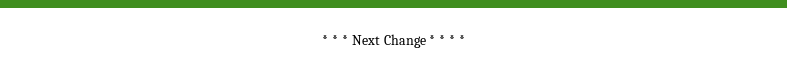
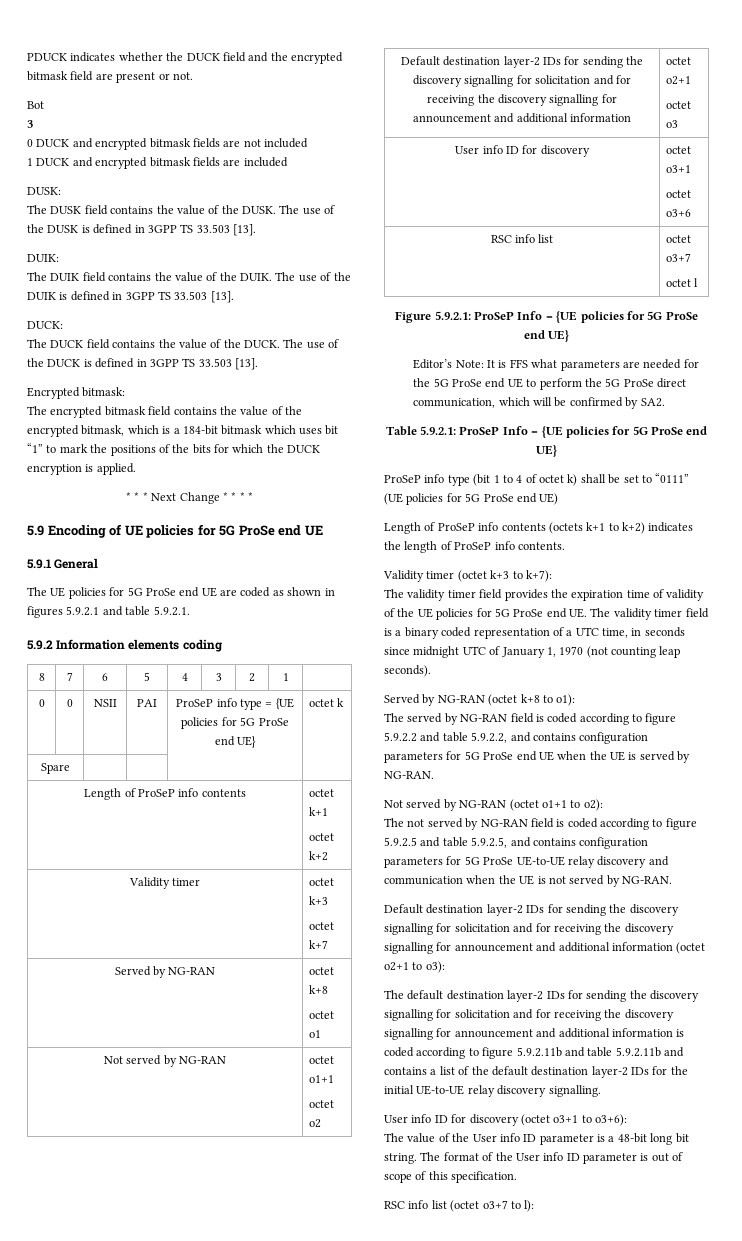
(322, 40) none -> [27,52,343,64] [27,71,193,83] [27,101,44,109] [27,120,33,128] [27,138,308,150] [27,157,288,169] [27,187,61,195] [27,205,336,215] [27,224,256,236] [27,254,59,262] [27,272,351,282] [27,291,234,303] [27,321,63,329] [27,339,340,349] [27,358,258,370] [27,387,126,399] [27,406,302,418] [27,425,339,437] [27,443,321,456] [27,463,136,475] PDUCK indicates whether the DUCK field and the encrypted bitmask field are present or not. // Bot // 3 // 0 DUCK and encrypted bitmask fields are not included // 1 DUCK and encrypted bitmask fields are included // DUSK: // The DUSK field contains the value of the DUSK. The use of the DUSK is defined in 3GPP TS 33.503 [13]. // DUIK: // The DUIK field contains the value of the DUIK. The use of the DUIK is defined in 3GPP TS 33.503 [13]. // DUCK: // The DUCK field contains the value of the DUCK. The use of the DUCK is defined in 3GPP TS 33.503 [13]. // Encrypted bitmask: // The encrypted bitmask field contains the value of the encrypted bitmask, which is a 184-bit bitmask which uses bit “1” to mark the positions of the bits for which the DUCK encryption is applied. //
(465, 40) none -> [27,524,323,538] [27,558,99,569] [27,587,335,599] [27,606,190,618] [27,639,222,652] [38,673,45,681] [66,672,73,681] [102,673,108,681] [144,672,150,681] [181,673,188,681] [215,673,222,681] [249,673,255,682] [282,673,289,681] [38,699,45,707] [66,699,73,707] [93,699,117,707] [137,699,157,707] [176,698,294,710] [181,717,289,729] [214,736,257,748] [308,698,344,707] [41,763,70,774] [84,788,246,800] [308,789,334,797] [308,807,328,816] [308,833,334,841] [308,851,328,861] [128,877,201,889] [308,878,334,886] [308,896,328,905] [308,922,334,930] [308,940,328,949] [114,966,216,978] [308,967,334,975] [308,985,328,994] [308,1011,334,1019] [308,1030,321,1038] [103,1055,227,1067] [308,1056,334,1064] [308,1075,334,1083] [308,1100,334,1108] [308,1119,321,1128] [400,56,644,68] [413,75,631,87] [427,94,617,106] [412,113,632,123] [665,57,691,65] [665,76,691,85] [665,101,691,109] [665,120,678,128] [455,145,590,157] [665,146,691,154] [665,165,691,173] [665,190,691,198] [665,209,691,217] [490,234,554,243] [665,235,691,243] [665,253,691,262] [665,278,698,287] [395,311,698,323] [523,330,570,342] [413,359,699,371] [413,378,687,390] [413,397,665,409] [385,426,708,438] [536,445,557,457] [384,473,690,486] [384,493,559,505] [384,522,694,534] [384,541,565,553] [383,570,552,582] [384,589,705,601] [384,608,709,620] [384,627,685,639] [384,646,681,658] [384,665,431,677] [384,694,576,706] [384,713,677,725] [384,732,649,744] [384,751,691,763] [384,771,434,779] [384,799,603,811] [384,818,697,830] [384,837,649,849] [384,856,669,868] [384,875,672,887] [384,904,679,916] [384,923,674,935] [384,942,706,954] [384,961,445,973] [384,990,699,1002] [384,1009,674,1021] [384,1028,685,1040] [384,1047,684,1059] [384,1066,688,1078] [384,1085,601,1097] [384,1114,627,1126] [384,1133,689,1145] [384,1152,684,1164] [384,1171,518,1183] [384,1200,535,1212] // 5.9 Encoding of UE policies for 5G ProSe end UE // 5.9.1 General // The UE policies for 5G ProSe end UE are coded as shown in figures 5.9.2.1 and table 5.9.2.1. // 5.9.2 Information elements coding // 8 | 7 | 6 | 5 | 4 | 3 | 2 | 1 | // 0 | 0 | NSII | PAI | ProSeP info type = {UE policies for 5G ProSe end UE} | octet k // Spare | | | | // Length of ProSeP info contents | octet k+1 // octet k+2 // Validity timer | octet k+3 // octet k+7 // Served by NG-RAN | octet k+8 // octet o1 // Not served by NG-RAN | octet o1+1 // octet o2 // Default destination layer-2 IDs for sending the discovery signalling for solicitation and for receiving the discovery signalling for announcement and additional information | octet o2+1 // octet o3 // User info ID for discovery | octet o3+1 // octet o3+6 // RSC info list | octet o3+7 // octet l // Figure 5.9.2.1: ProSeP Info = {UE policies for 5G ProSe end UE} // Editor’s Note: It is FFS what parameters are needed for the 5G ProSe end UE to perform the 5G ProSe direct communication, which will be confirmed by SA2. // Table 5.9.2.1: ProSeP Info = {UE policies for 5G ProSe end UE} // ProSeP info type (bit 1 to 4 of octet k) shall be set to “0111” (UE policies for 5G ProSe end UE) // Length of ProSeP info contents (octets k+1 to k+2) indicates the length of ProSeP info contents. // Validity timer (octet k+3 to k+7): // The validity timer field provides the expiration time of validity of the UE policies for 5G ProSe end UE. The validity timer field is a binary coded representation of a UTC time, in seconds since midnight UTC of January 1, 1970 (not counting leap seconds). // Served by NG-RAN (octet k+8 to o1): // The served by NG-RAN field is coded according to figure 5.9.2.2 and table 5.9.2.2, and contains configuration parameters for 5G ProSe end UE when the UE is served by NG-RAN. // Not served by NG-RAN (octet o1+1 to o2): // The not served by NG-RAN field is coded according to figure 5.9.2.5 and table 5.9.2.5, and contains configuration parameters for 5G ProSe UE-to-UE relay discovery and communication when the UE is not served by NG-RAN. // Default destination layer-2 IDs for sending the discovery signalling for solicitation and for receiving the discovery signalling for announcement and additional information (octet o2+1 to o3): // The default destination layer-2 IDs for sending the discovery signalling for solicitation and for receiving the discovery signalling for announcement and additional information is coded according to figure 5.9.2.11b and table 5.9.2.11b and contains a list of the default destination layer-2 IDs for the initial UE-to-UE relay discovery signalling. // User info ID for discovery (octet o3+1 to o3+6): // The value of the User info ID parameter is a 48-bit long bit string. The format of the User info ID parameter is out of scope of this specification. // RSC info list (octet o3+7 to l):

